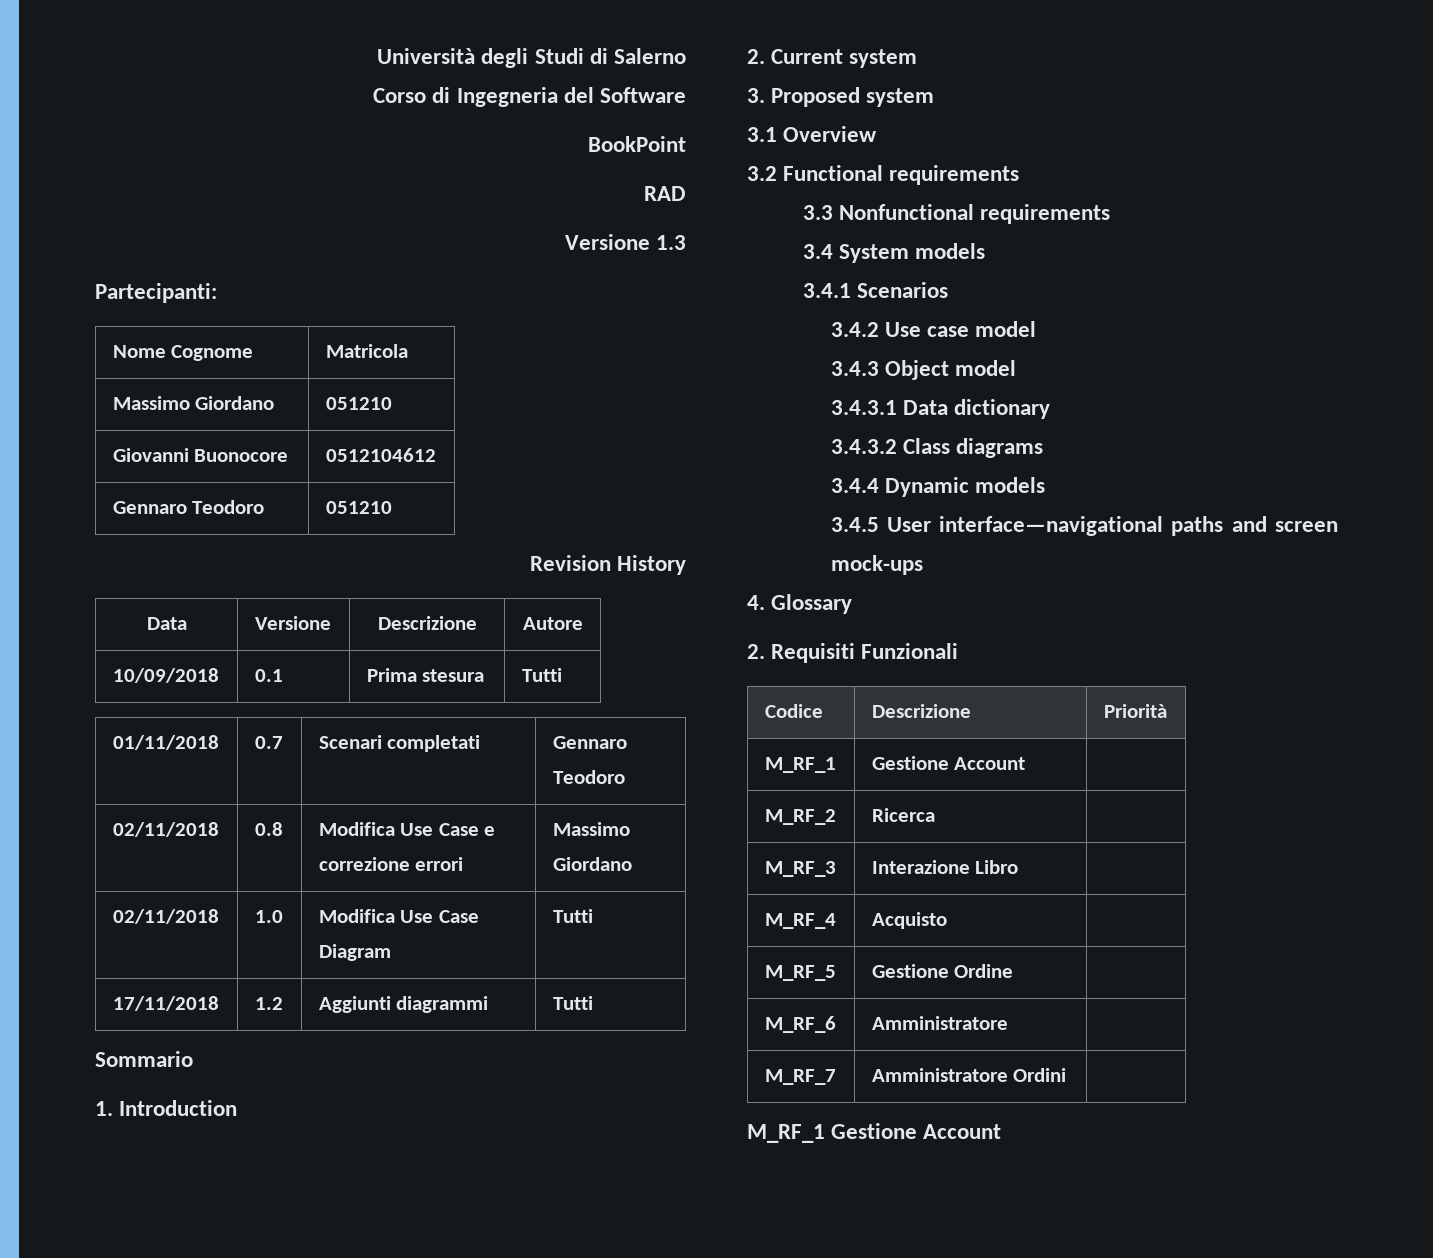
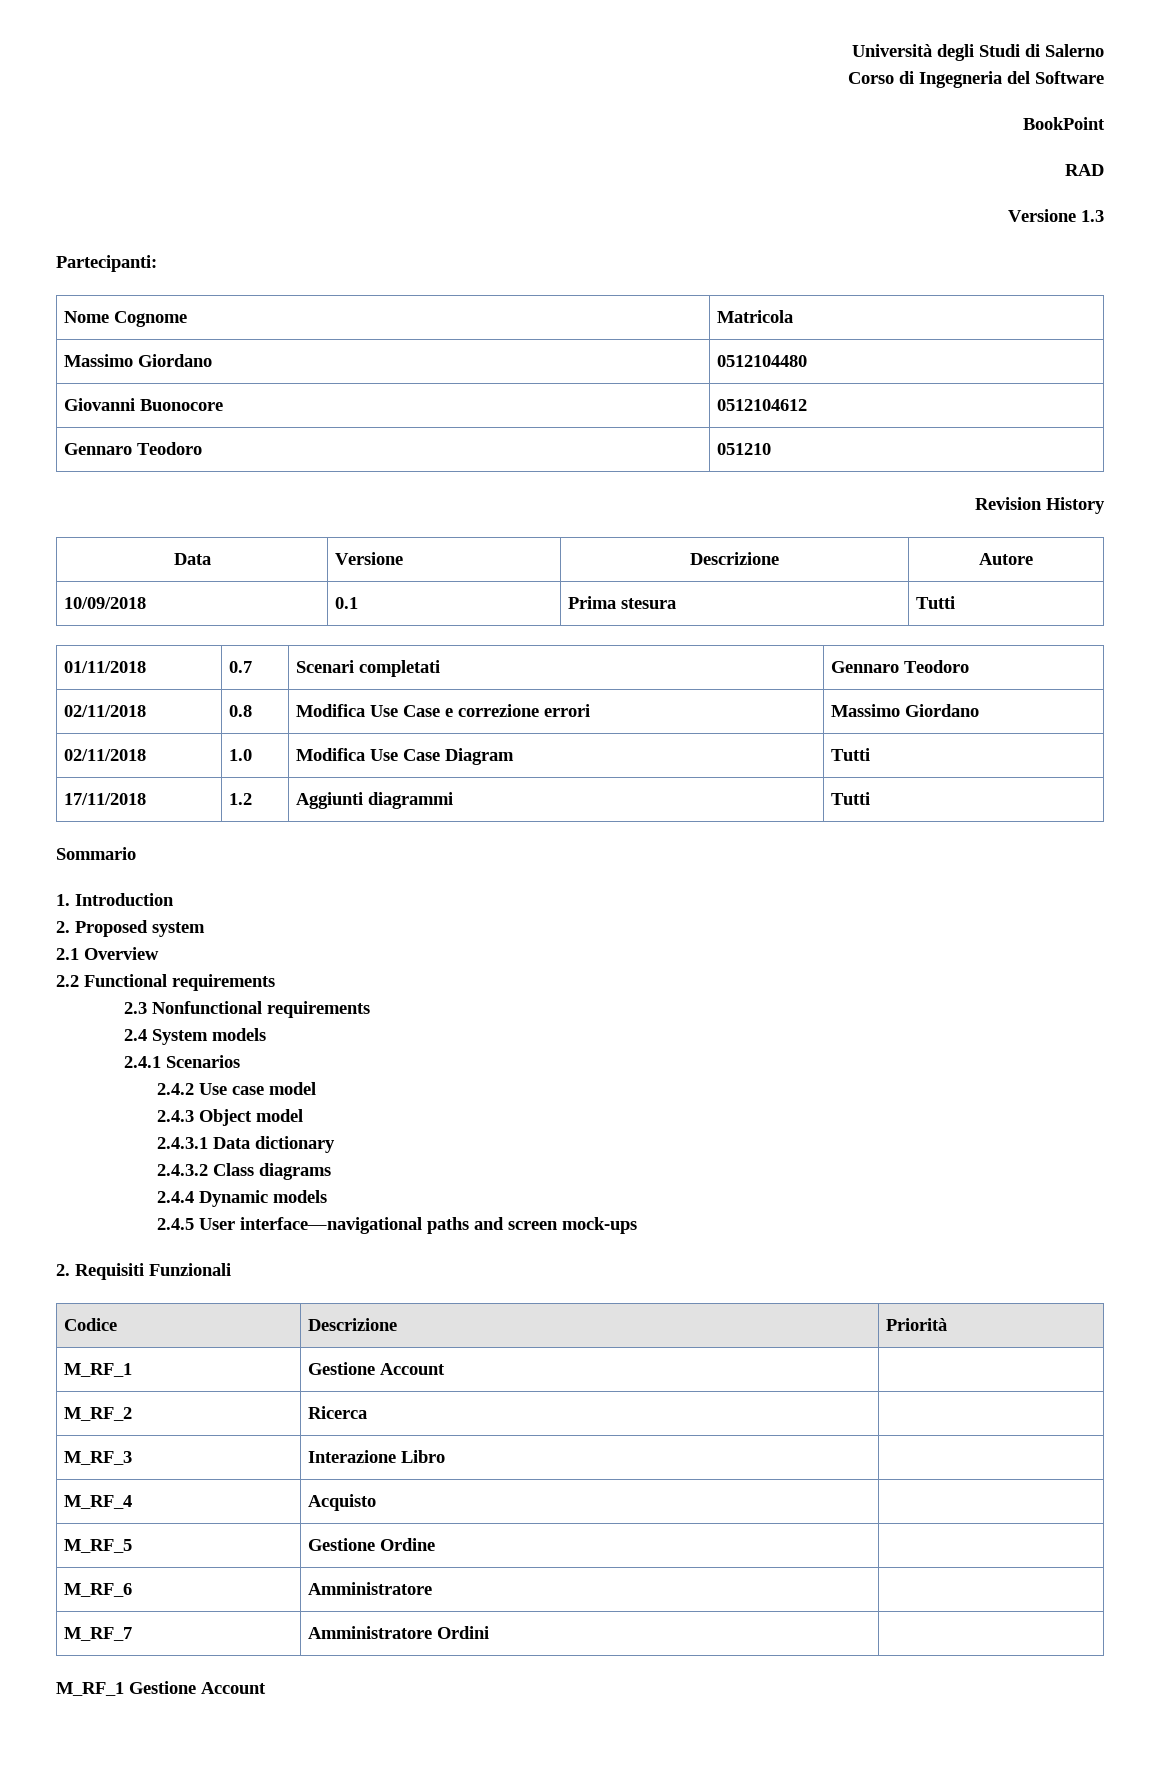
[325,397,392,410] 051210 -> [716,355,807,367] 0512104480
[771,49,918,68] [747,88,765,103] Current system // 3. -> (70, 927) none
[747,127,777,142] 3.1 -> [56,948,79,960] 2.1
[747,166,777,181] 3.2 -> [56,975,79,987] 2.2
[802,205,833,220] 3.3 -> [123,1002,147,1014] 2.3
[802,244,833,259] 3.4 -> [123,1029,147,1041] 2.4
[802,283,851,298] 3.4.1 -> [123,1056,161,1068] 2.4.1
[830,322,879,337] 3.4.2 -> [157,1083,195,1095] 2.4.2
[830,361,879,376] 3.4.3 -> [157,1110,195,1122] 2.4.3
[830,400,897,415] 3.4.3.1 -> [157,1137,209,1149] 2.4.3.1
[830,439,897,454] 3.4.3.2 -> [157,1164,209,1176] 2.4.3.2
[830,478,879,493] 3.4.4 -> [157,1191,195,1203] 2.4.4
[830,517,879,532] 3.4.5 -> [157,1218,195,1230] 2.4.5
[747,594,853,614] // 4. Glossary -> (638, 1225) none

